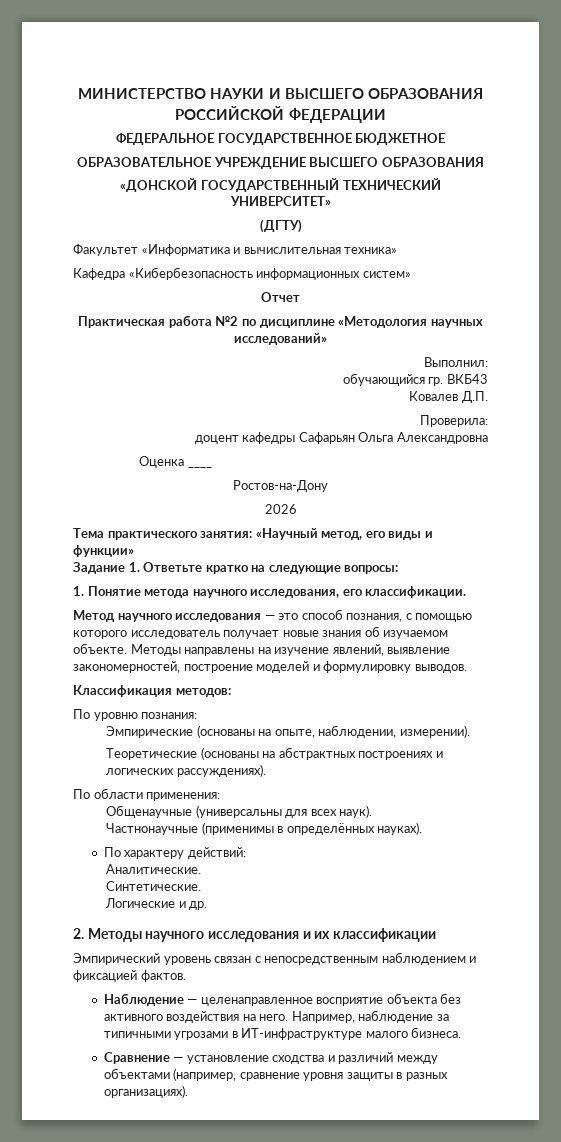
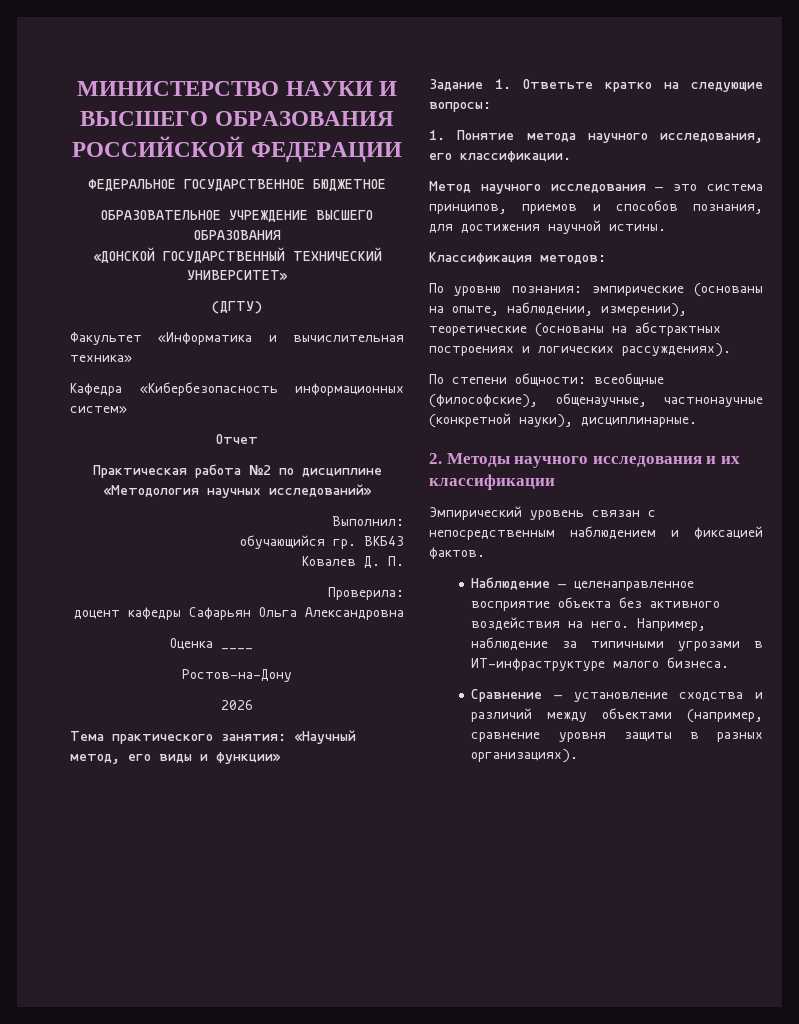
[462,391,488,403] Д.П. -> [364,556,404,568] Д. П.
[301,609,473,622] [73,626,449,639] [73,643,451,656] [73,661,467,673] способ познания, с помощью которого исследователь получает новые знания об изучаемом объекте. Методы направлены на изучение явлений, выявление закономерностей, построение моделей и формулировку выводов. -> [707,184,763,191] [429,200,763,214] [429,220,666,234] система принципов, приемов и способов познания, для достижения научной истины.
[106,726,194,738] // Эмпирические -> [591,286,684,296] эмпирические
[399,725,470,738] [106,748,198,760] измерении). // Теоретические -> [601,303,687,317] [429,326,527,336] измерении), теоретические
[93,788,221,801] [106,805,373,818] [106,822,423,835] [103,847,246,859] [106,864,202,874] [106,881,202,891] [105,898,208,910] области применения: // Общенаучные (универсальны для всех наук). // Частнонаучные (применимы в определённых науках). // По характеру действий: // Аналитические. // Синтетические. // Логические и др. -> [452,373,664,386] [429,393,763,408] [429,413,697,428] степени общности: всеобщные (философские), общенаучные, частнонаучные (конкретной науки), дисциплинарные.

